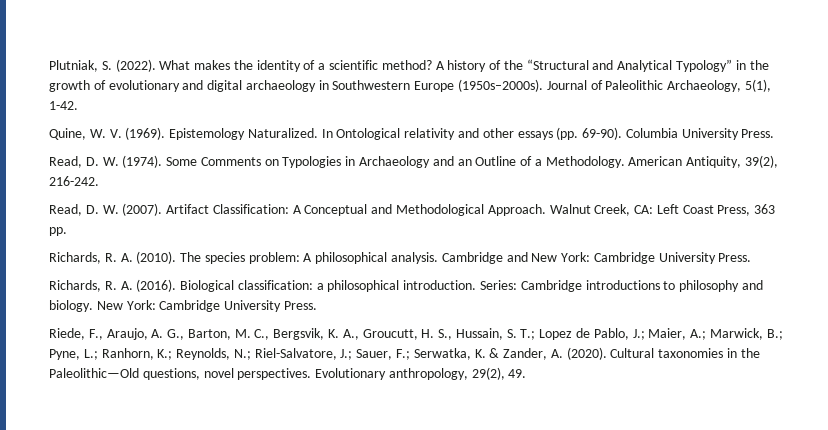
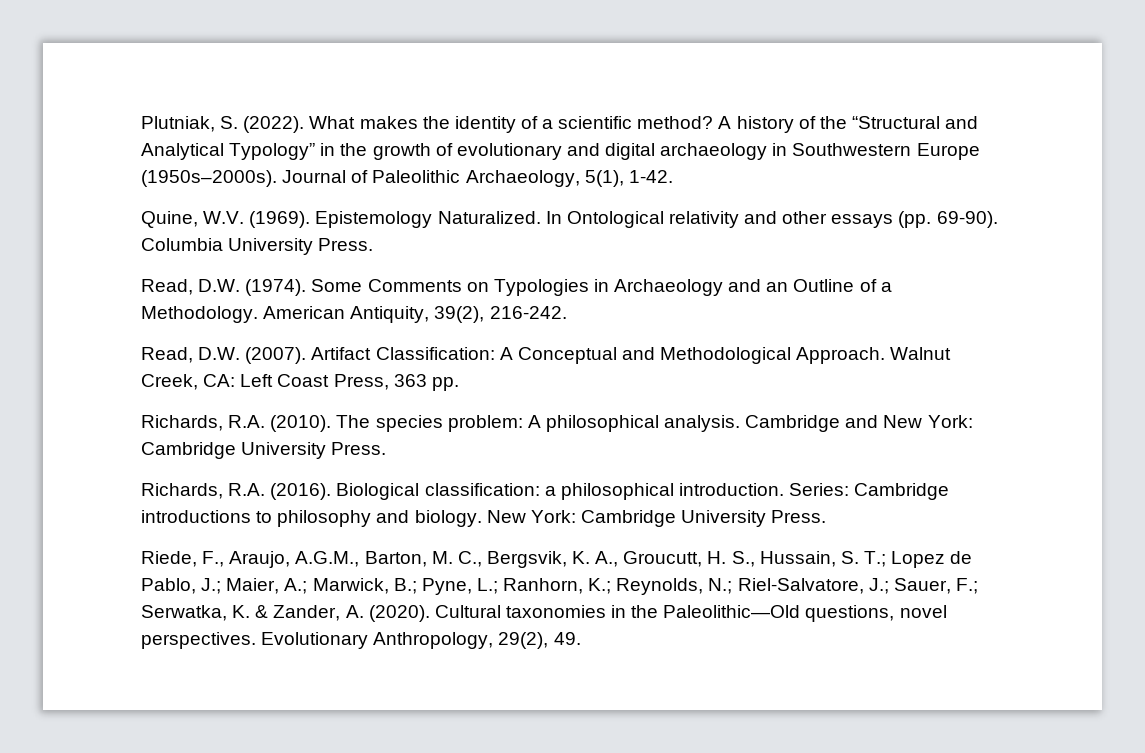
[89,129,122,138] W. V. -> [203,211,245,224] W.V.
[85,157,119,166] D. W. -> [198,279,241,292] D.W.
[85,205,119,214] D. W. -> [198,347,241,360] D.W.
[104,253,133,262] R. A. -> [228,415,266,428] R.A.
[104,281,133,290] R. A. -> [228,483,266,496] R.A.
[151,329,185,340] A. G., -> [295,551,360,567] A.G.M.,
[388,368,468,380] anthropology, -> [373,632,494,649] Anthropology,

